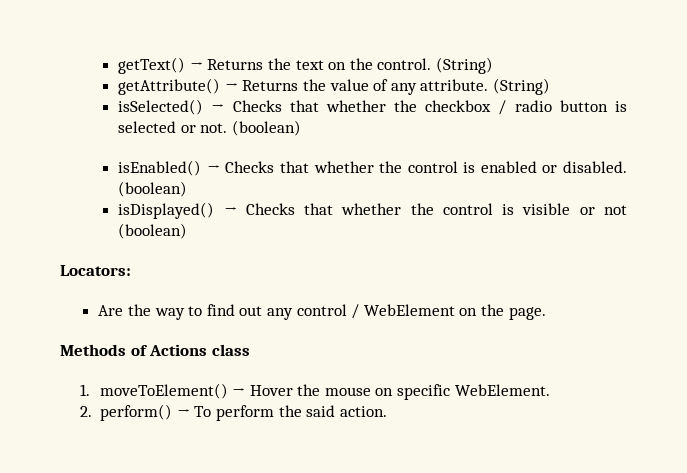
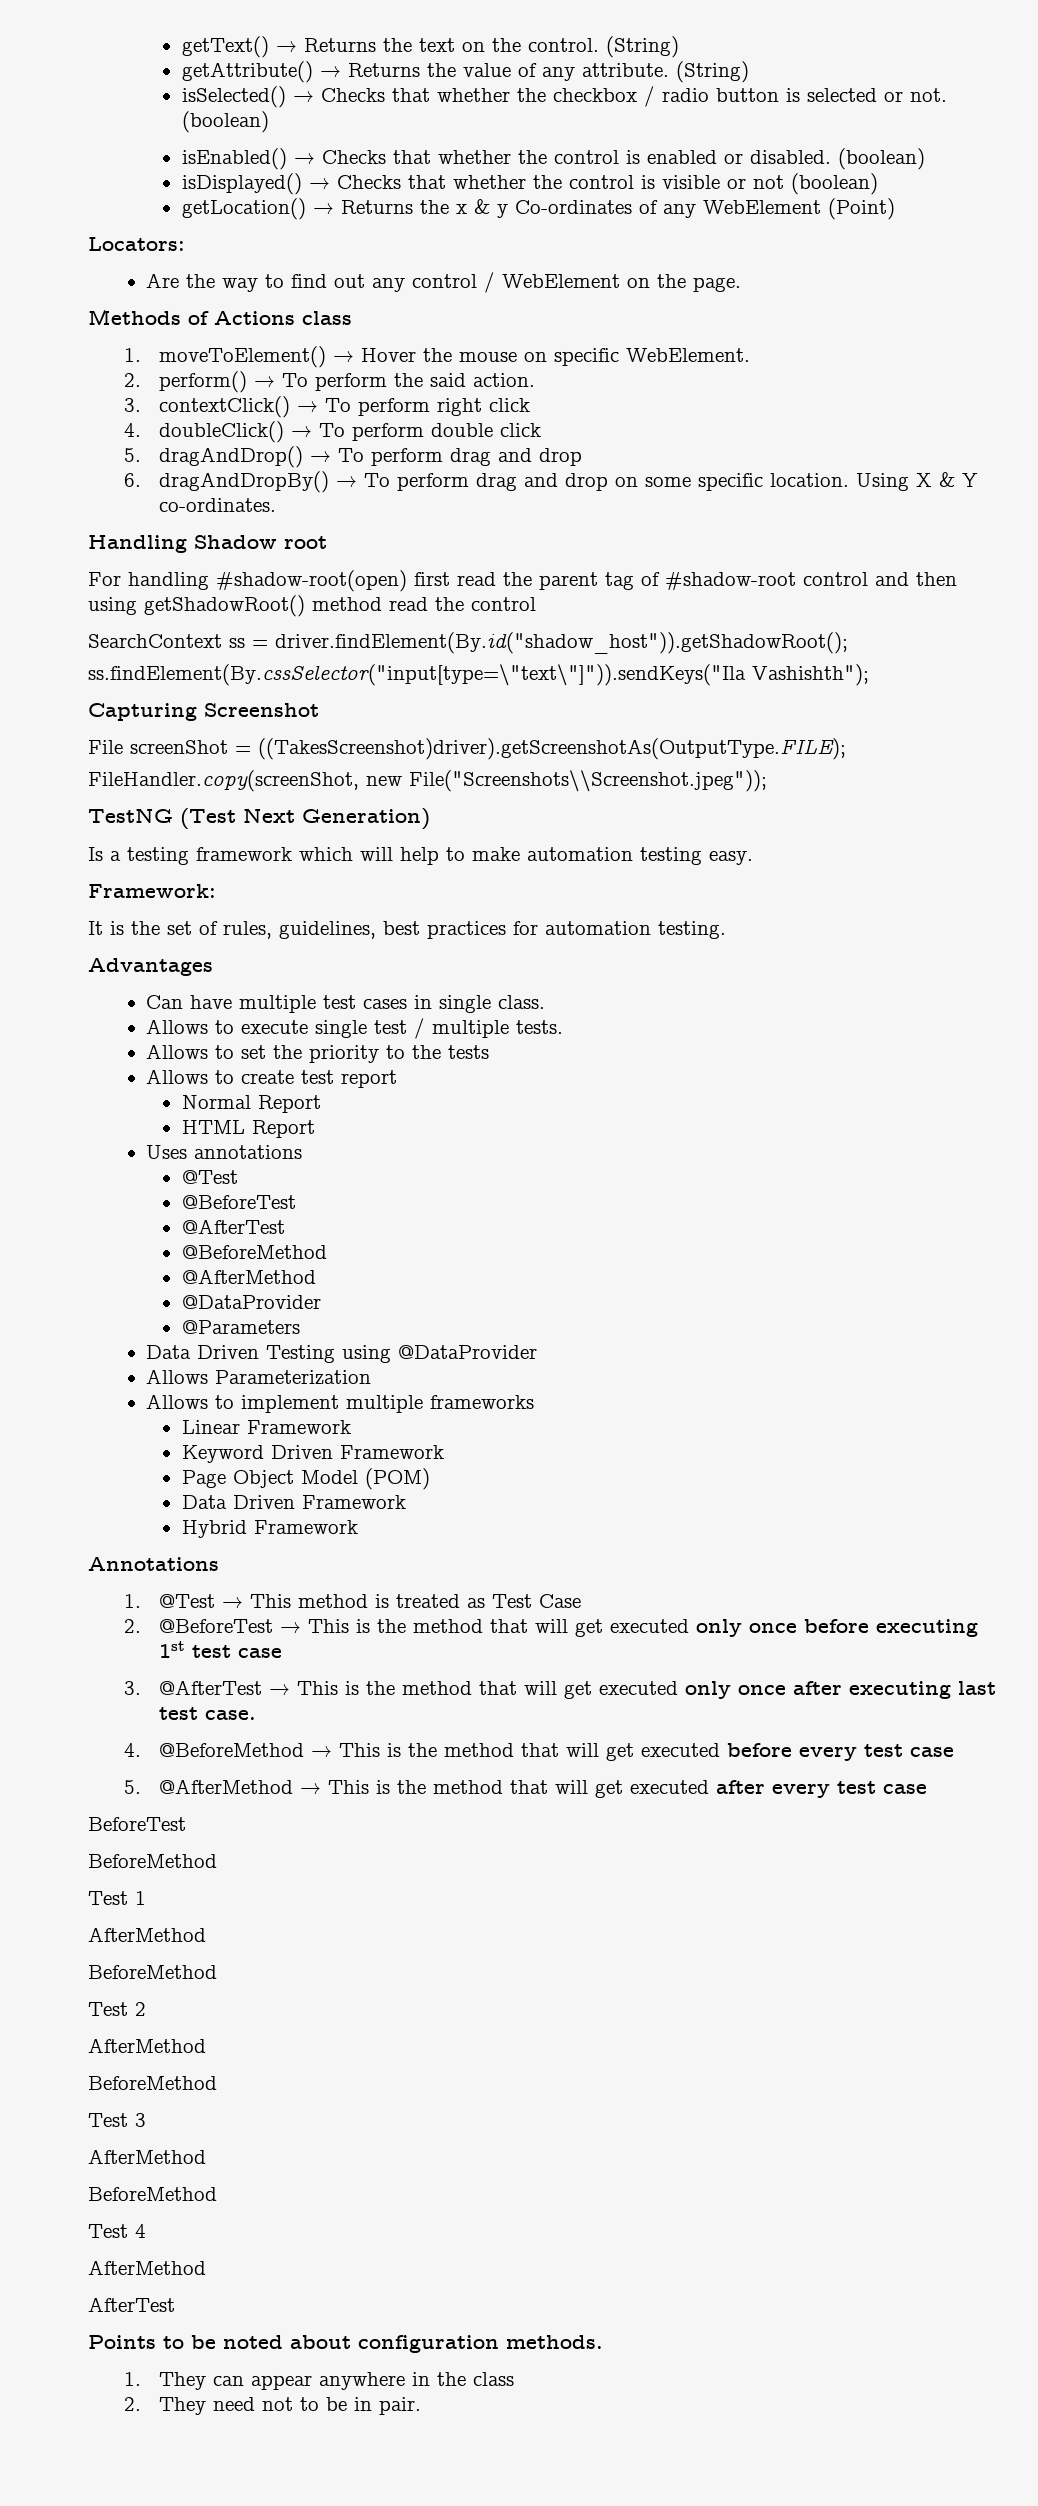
(188, 231) none -> [181,198,895,220] // getLocation() → Returns the x & y Co-ordinates of any WebElement (Point)
(387, 411) none -> [123,396,530,418] [123,421,541,443] [123,446,582,468] [123,471,978,493] [158,498,276,512] [88,535,327,553] [88,570,957,592] [88,595,536,617] [88,632,848,654] [88,664,869,686] [88,703,319,721] [88,738,846,760] [88,770,767,792] [88,808,430,830] [88,847,753,865] [88,884,216,898] [88,921,726,939] [88,958,213,976] [146,995,546,1013] [146,1018,564,1039] [146,1044,490,1063] [146,1069,398,1088] [181,1095,321,1113] [181,1120,315,1138] [146,1145,303,1159] [181,1170,238,1184] [181,1195,296,1209] [181,1219,285,1234] [181,1245,327,1259] [181,1269,316,1284] [181,1295,321,1309] [181,1320,300,1334] [146,1345,538,1363] [146,1369,372,1385] [146,1394,535,1413] [181,1420,351,1434] [181,1445,444,1463] [181,1468,430,1490] [181,1495,406,1509] [181,1520,358,1538] [88,1557,219,1571] [123,1594,581,1608] [123,1619,978,1637] [158,1641,282,1658] [123,1680,996,1699] [158,1707,256,1720] [123,1743,954,1761] [123,1779,927,1798] [88,1817,186,1831] [88,1854,217,1868] [88,1891,146,1905] [88,1927,206,1942] [88,1965,217,1979] [88,2002,146,2016] [88,2038,206,2053] [88,2076,217,2090] [88,2113,146,2127] [88,2149,206,2164] [88,2187,217,2201] [88,2224,146,2238] [88,2260,206,2275] [88,2297,175,2312] [88,2335,603,2353] [123,2372,514,2390] [123,2397,421,2415] // 3. contextClick() → To perform right click // 4. doubleClick() → To perform double click // 5. dragAndDrop() → To perform drag and drop // 6. dragAndDropBy() → To perform drag and drop on some specific location. Using X & Y co-ordinates. // Handling Shadow root // For handling #shadow-root(open) first read the parent tag of #shadow-root control and then using getShadowRoot() method read the control // SearchContext ss = driver.findElement(By.id("shadow_host")).getShadowRoot(); // ss.findElement(By.cssSelector("input[type=\"text\"]")).sendKeys("Ila Vashishth"); // Capturing Screenshot // File screenShot = ((TakesScreenshot)driver).getScreenshotAs(OutputType.FILE); // FileHandler.copy(screenShot, new File("Screenshots\\Screenshot.jpeg")); // TestNG (Test Next Generation) // Is a testing framework which will help to make automation testing easy. // Framework: // It is the set of rules, guidelines, best practices for automation testing. // Advantages // Can have multiple test cases in single class. // Allows to execute single test / multiple tests. // Allows to set the priority to the tests // Allows to create test report // Normal Report // HTML Report // Uses annotations // @Test // @BeforeTest // @AfterTest // @BeforeMethod // @AfterMethod // @DataProvider // @Parameters // Data Driven Testing using @DataProvider // Allows Parameterization // Allows to implement multiple frameworks // Linear Framework // Keyword Driven Framework // Page Object Model (POM) // Data Driven Framework // Hybrid Framework // Annotations // 1. @Test → This method is treated as Test Case // 2. @BeforeTest → This is the method that will get executed only once before executing 1st test case // 3. @AfterTest → This is the method that will get executed only once after executing last test case. // 4. @BeforeMethod → This is the method that will get executed before every test case // 5. @AfterMethod → This is the method that will get executed after every test case // BeforeTest // BeforeMethod // Test 1 // AfterMethod // BeforeMethod // Test 2 // AfterMethod // BeforeMethod // Test 3 // AfterMethod // BeforeMethod // Test 4 // AfterMethod // AfterTest // Points to be noted about configuration methods. // 1. They can appear anywhere in the class // 2. They need not to be in pair.

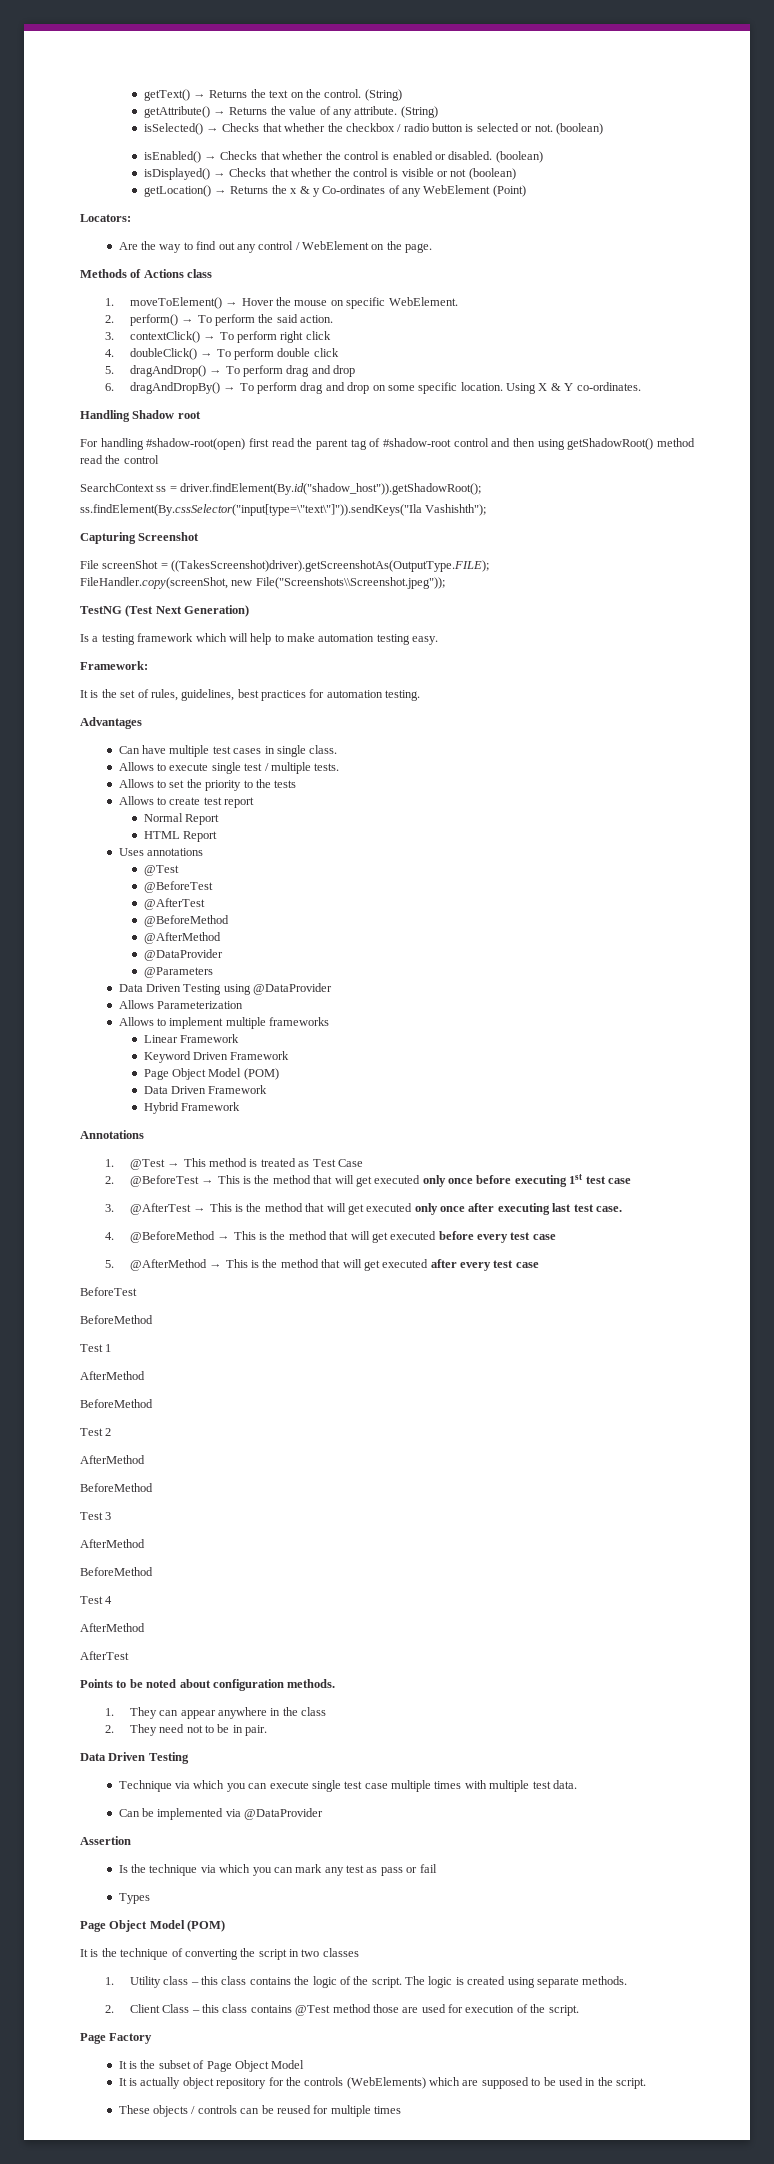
(421, 2406) none -> [80,1752,189,1764] [118,1780,577,1792] [118,1808,324,1820] [80,1836,131,1845] [118,1864,437,1876] [118,1893,150,1904] [80,1920,226,1932] [80,1948,359,1960] [104,1976,628,1988] [104,2004,579,2016] [80,2033,153,2044] [118,2060,305,2072] [118,2077,647,2089] [118,2105,402,2117] // Data Driven Testing // Technique via which you can execute single test case multiple times with multiple test data. // Can be implemented via @DataProvider // Assertion // Is the technique via which you can mark any test as pass or fail // Types // Page Object Model (POM) // It is the technique of converting the script in two classes // 1. Utility class – this class contains the logic of the script. The logic is created using separate methods. // 2. Client Class – this class contains @Test method those are used for execution of the script. // Page Factory // It is the subset of Page Object Model // It is actually object repository for the controls (WebElements) which are supposed to be used in the script. // These objects / controls can be reused for multiple times

